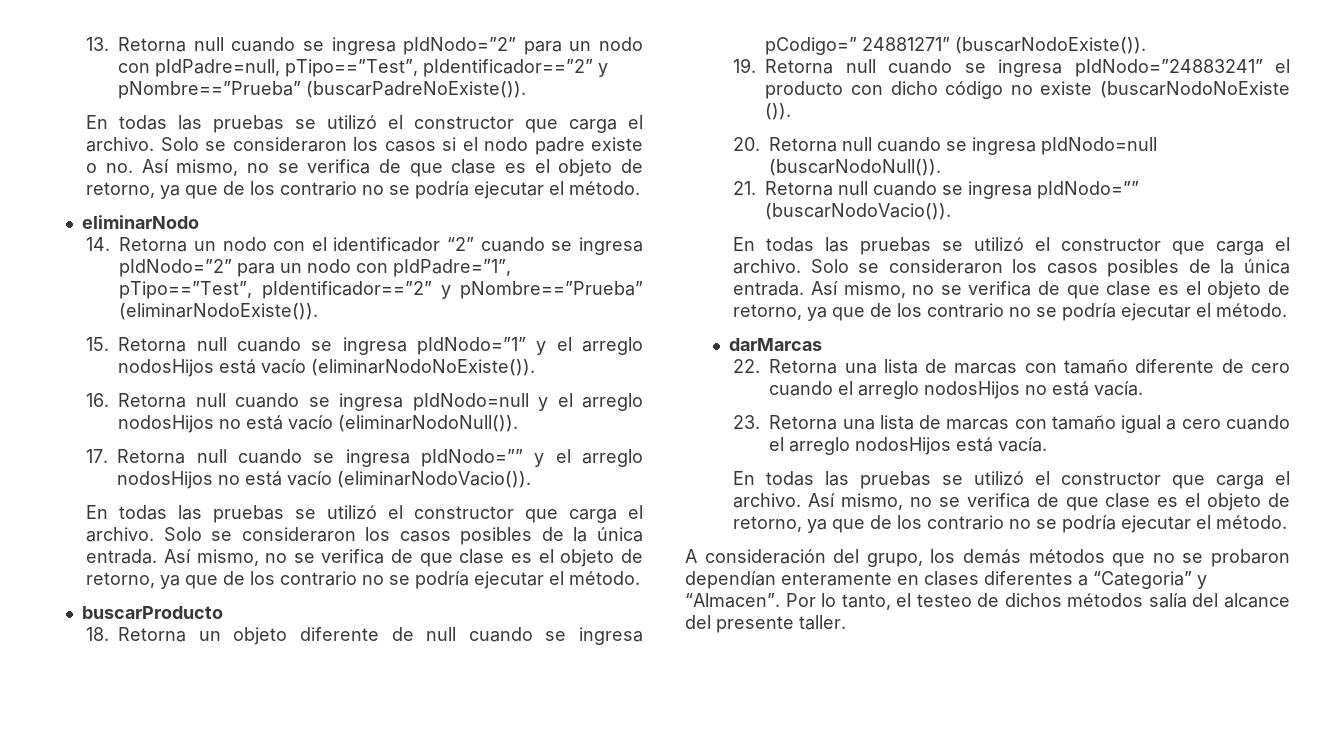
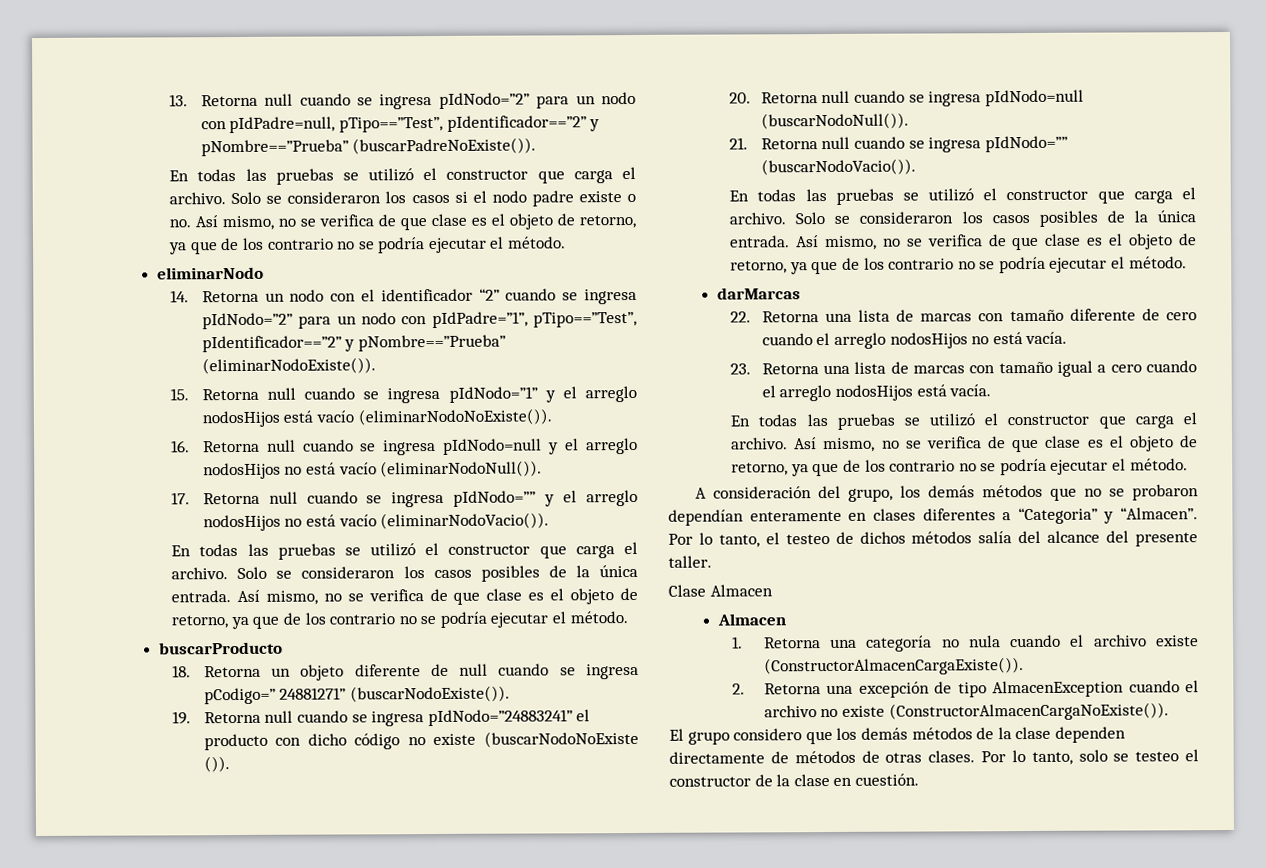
(846, 622) none -> [668,584,773,597] [717,613,787,626] [732,634,1199,652] [763,657,1024,676] [732,680,1199,698] [763,702,1169,721] [669,726,1126,745] [669,749,1199,765] [669,773,919,787] // Clase Almacen // Almacen // 1. Retorna una categoría no nula cuando el archivo existe (ConstructorAlmacenCargaExiste()). // 2. Retorna una excepción de tipo AlmacenException cuando el archivo no existe (ConstructorAlmacenCargaNoExiste()). // El grupo considero que los demás métodos de la clase dependen directamente de métodos de otras clases. Por lo tanto, solo se testeo el constructor de la clase en cuestión.

